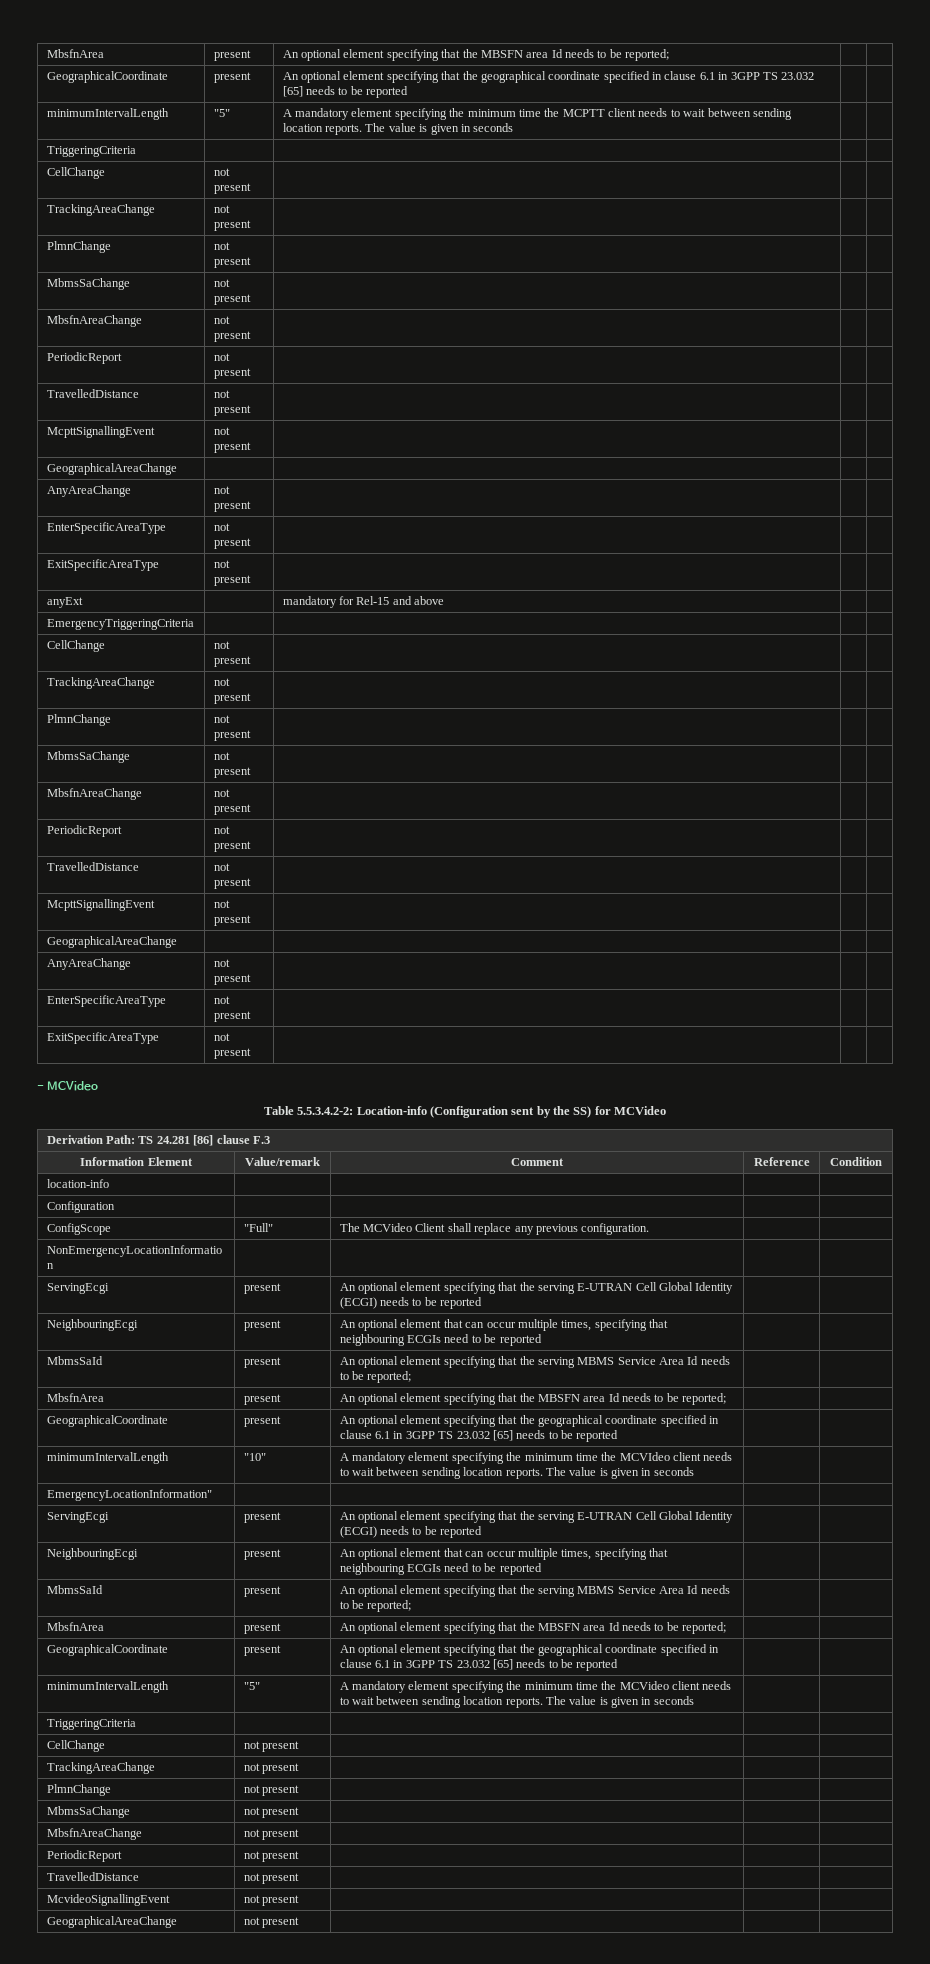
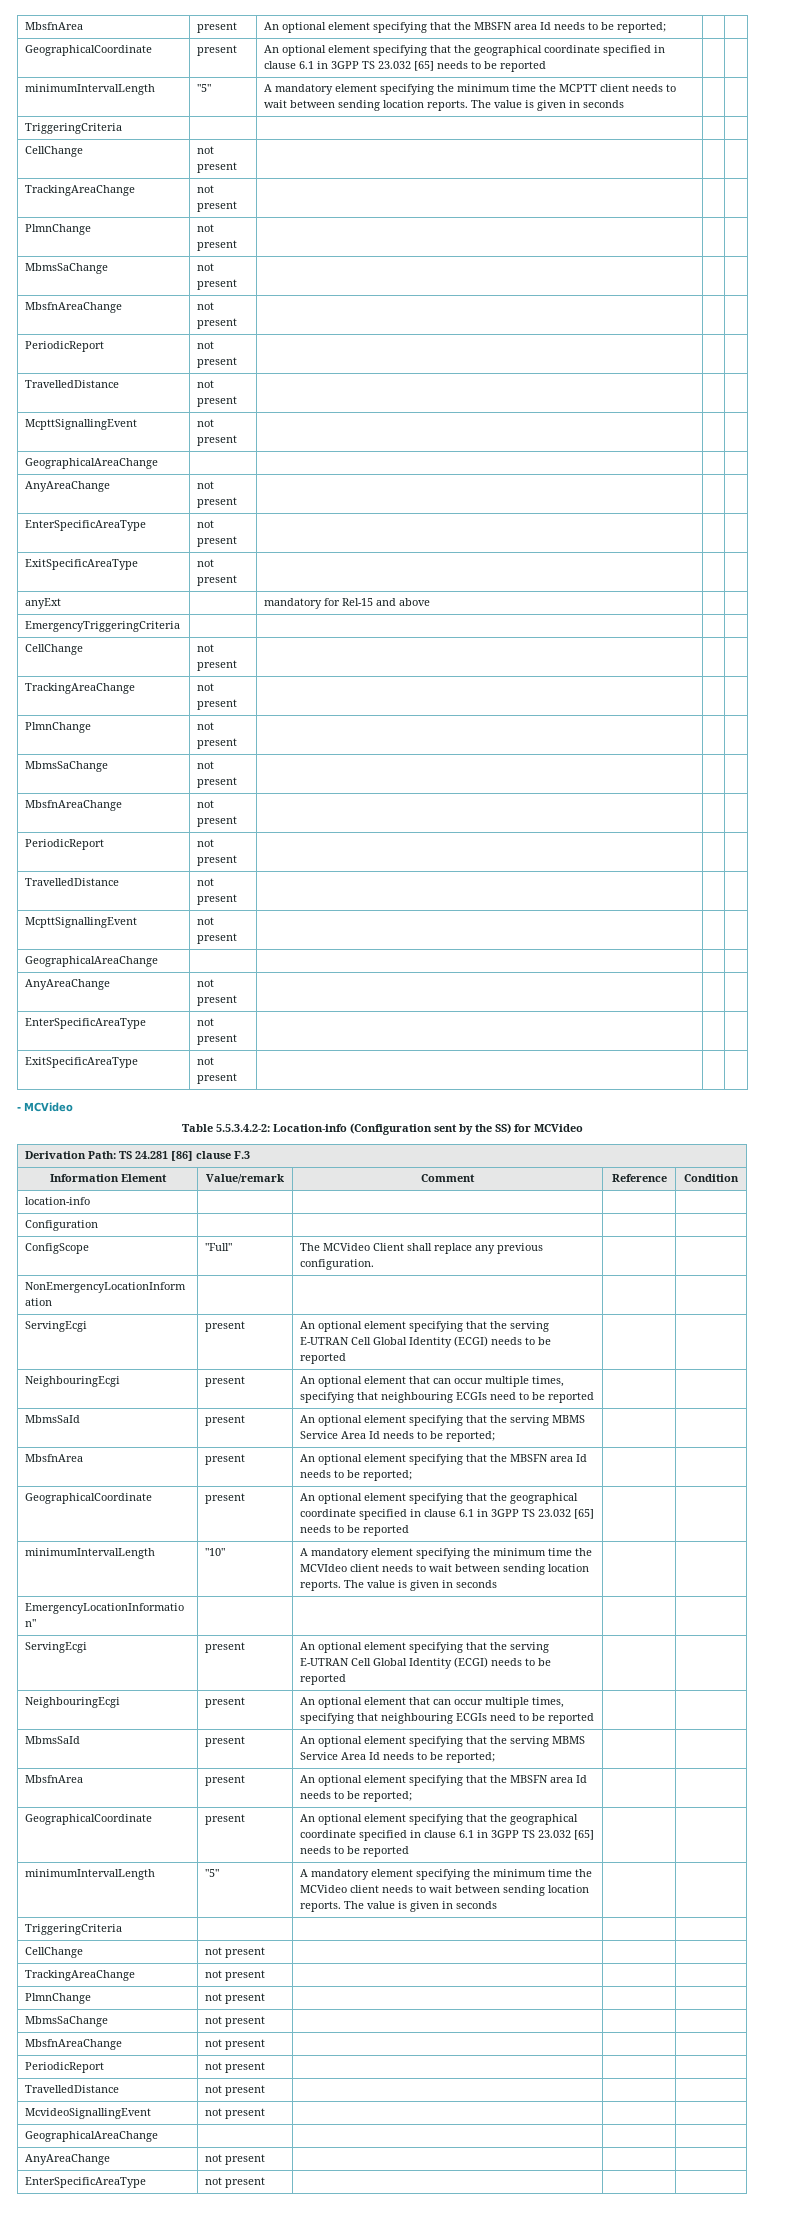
[243,1917,300,1928] not present | | | -> [25,2154,111,2165] [205,2154,266,2165] [25,2177,147,2188] [205,2177,266,2188] | | | // AnyAreaChange | not present | | | // EnterSpecificAreaType | not present | | |

